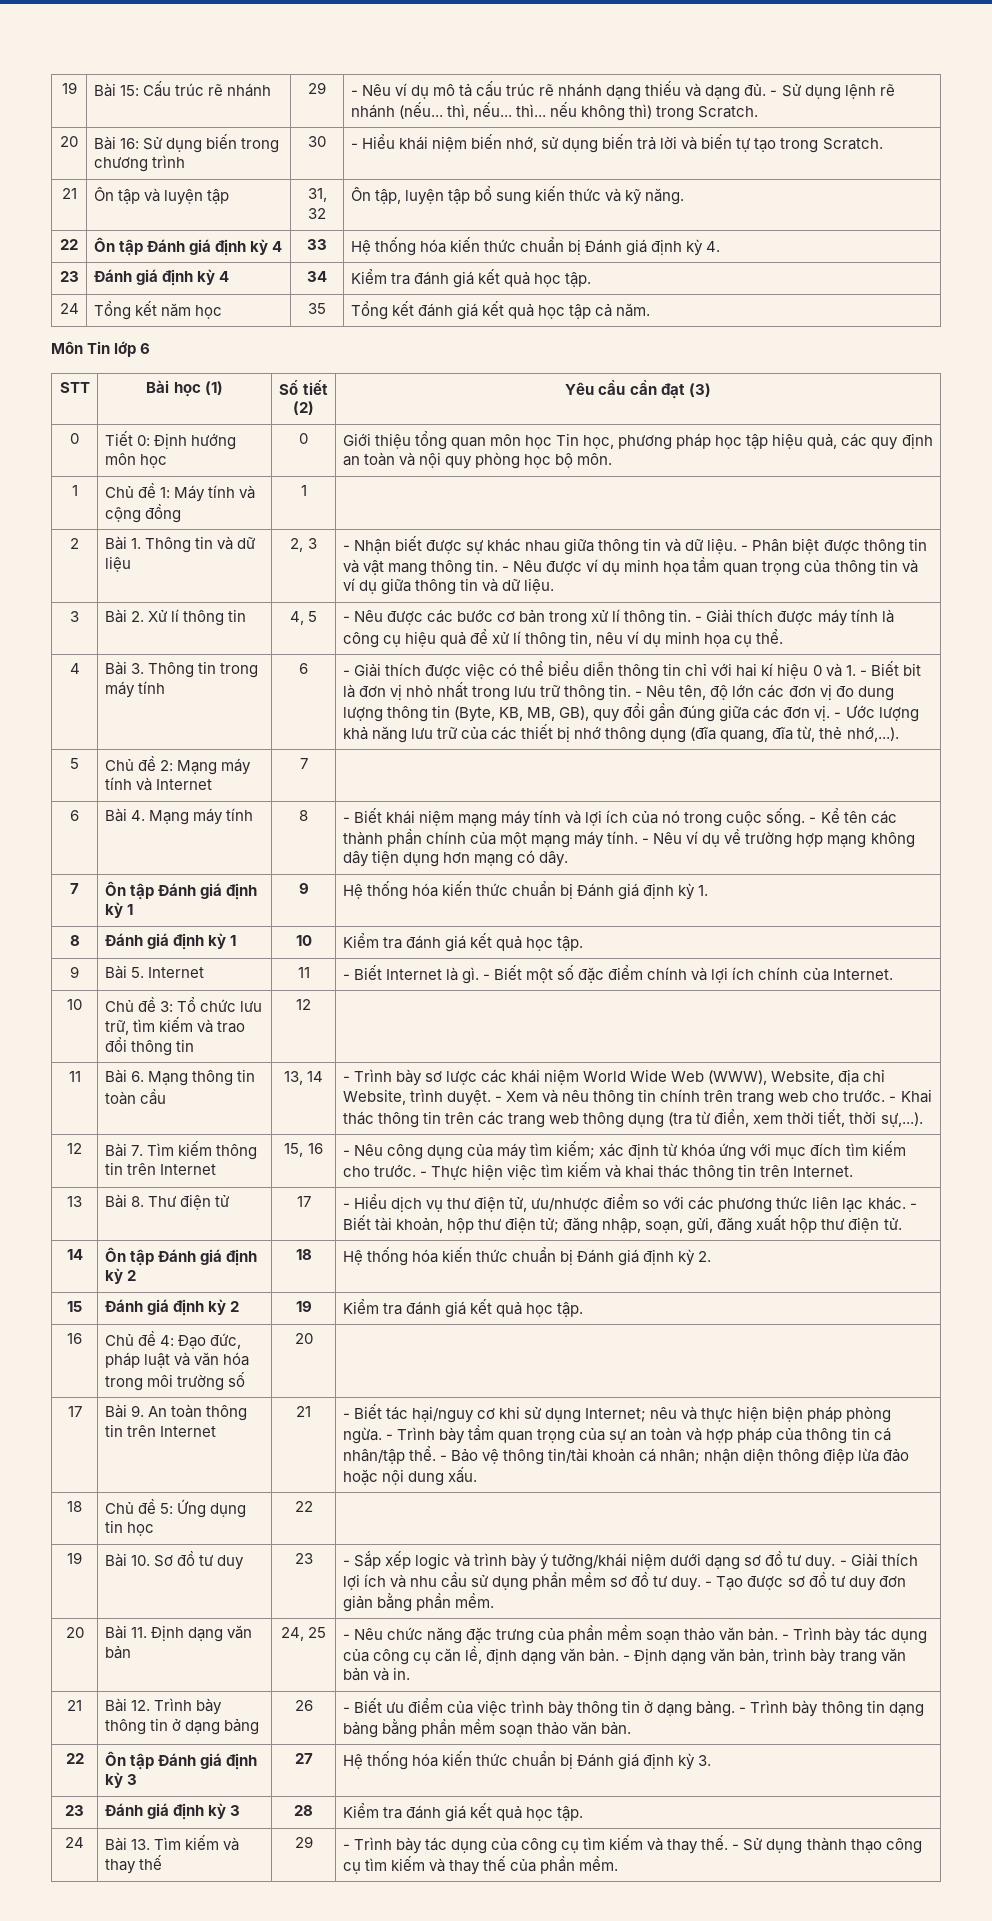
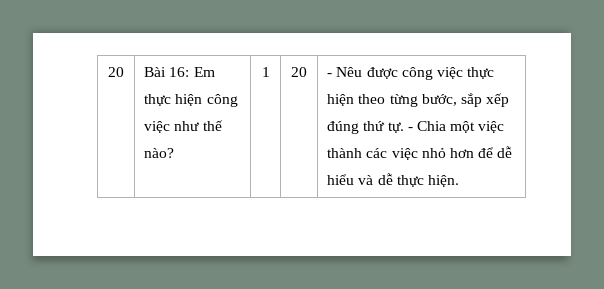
[61,82,77,94] [93,81,271,97] [308,82,326,94] [350,81,895,100] [350,102,759,121] [60,136,78,147] [93,134,279,153] [93,155,185,172] [308,136,326,147] [350,134,883,153] [61,188,77,199] [93,186,229,205] [307,188,327,202] [308,208,326,219] [350,186,685,205] [60,239,78,250] [93,237,283,256] [307,239,327,250] [350,237,721,256] [59,271,79,282] [93,269,229,286] [307,271,327,282] [350,269,592,288] [59,303,79,314] [93,301,222,320] [308,303,326,314] [350,301,651,320] [51,341,151,357] [59,382,90,393] [146,380,223,397] [279,380,328,395] [293,401,314,415] [565,380,711,399] [70,433,79,444] [104,431,236,450] [104,452,167,468] [299,433,308,444] [342,431,933,450] [342,452,613,469] [71,485,78,496] [104,483,255,502] [104,504,181,523] [300,485,307,496] [70,538,79,549] [104,536,255,553] [104,556,131,572] [290,538,317,552] [342,536,927,555] [342,557,918,576] [342,578,555,595] [70,611,79,622] [104,609,246,626] [289,611,318,625] [342,609,894,626] [342,629,784,648] [69,663,80,674] [104,661,258,678] [104,681,165,698] [299,663,308,674] [342,661,921,680] [342,682,894,701] [342,703,919,722] [342,724,899,743] [70,758,79,769] [104,756,251,775] [104,777,212,791] [299,758,308,769] [70,810,79,821] [104,808,253,825] [299,810,308,821] [342,808,897,827] [342,829,915,848] [342,850,569,867] [70,883,79,894] [104,881,257,900] [104,902,133,918] [298,883,309,894] [342,881,709,900] [69,935,80,946] [104,933,236,950] [295,935,312,946] [342,933,584,952] [70,966,79,978] [104,965,204,979] [297,967,310,978] [342,965,893,984] [67,999,82,1010] [104,997,262,1012] [104,1017,245,1035] [104,1037,194,1056] [296,999,311,1010] [68,1071,81,1082] [104,1069,255,1086] [104,1089,166,1105] [283,1071,324,1085] [342,1069,886,1086] [342,1089,932,1106] [342,1109,923,1128] [67,1143,82,1154] [104,1141,257,1160] [104,1162,216,1175] [284,1143,323,1157] [342,1141,906,1160] [342,1162,854,1181] [67,1196,82,1207] [104,1194,229,1210] [296,1196,311,1207] [342,1194,917,1213] [342,1215,902,1234] [66,1249,83,1260] [104,1247,257,1266] [104,1268,136,1284] [295,1249,312,1260] [342,1247,712,1266] [67,1301,82,1312] [104,1299,239,1316] [295,1301,312,1312] [342,1299,584,1318] [67,1333,82,1344] [104,1331,241,1350] [104,1352,249,1369] [104,1372,245,1391] [294,1333,313,1344] [67,1406,82,1417] [104,1404,247,1421] [104,1424,216,1437] [296,1406,311,1417] [342,1404,892,1423] [342,1425,891,1444] [342,1446,910,1465] [342,1467,477,1486] [67,1501,82,1512] [104,1499,246,1518] [104,1520,154,1536] [294,1501,313,1512] [67,1552,82,1564] [104,1551,244,1570] [294,1553,313,1564] [342,1551,918,1570] [342,1572,906,1591] [342,1593,494,1612] [65,1627,84,1638] [104,1625,252,1642] [104,1646,131,1659] [280,1627,327,1641] [342,1625,927,1644] [342,1646,906,1665] [342,1667,410,1681] [67,1700,82,1711] [104,1698,222,1715] [104,1718,259,1735] [294,1700,313,1711] [342,1698,924,1717] [342,1719,632,1738] [65,1753,84,1764] [104,1751,257,1770] [104,1772,137,1788] [294,1753,313,1764] [342,1751,712,1770] [65,1805,84,1816] [104,1803,240,1820] [294,1805,313,1816] [342,1803,584,1822] [65,1837,84,1848] [104,1835,239,1851] [104,1855,162,1874] [294,1836,313,1848] [342,1835,922,1854] [342,1856,619,1875] 19 | Bài 15: Cấu trúc rẽ nhánh | 29 | - Nêu ví dụ mô tả cấu trúc rẽ nhánh dạng thiếu và dạng đủ. - Sử dụng lệnh rẽ nhánh (nếu... thì, nếu... thì... nếu không thì) trong Scratch. // 20 | Bài 16: Sử dụng biến trong chương trình | 30 | - Hiểu khái niệm biến nhớ, sử dụng biến trả lời và biến tự tạo trong Scratch. // 21 | Ôn tập và luyện tập | 31, 32 | Ôn tập, luyện tập bổ sung kiến thức và kỹ năng. // 22 | Ôn tập Đánh giá định kỳ 4 | 33 | Hệ thống hóa kiến thức chuẩn bị Đánh giá định kỳ 4. // 23 | Đánh giá định kỳ 4 | 34 | Kiểm tra đánh giá kết quả học tập. // 24 | Tổng kết năm học | 35 | Tổng kết đánh giá kết quả học tập cả năm. // Môn Tin lớp 6 // STT | Bài học (1) | Số tiết (2) | Yêu cầu cần đạt (3) // 0 | Tiết 0: Định hướng môn học | 0 | Giới thiệu tổng quan môn học Tin học, phương pháp học tập hiệu quả, các quy định an toàn và nội quy phòng học bộ môn. // 1 | Chủ đề 1: Máy tính và cộng đồng | 1 | // 2 | Bài 1. Thông tin và dữ liệu | 2, 3 | - Nhận biết được sự khác nhau giữa thông tin và dữ liệu. - Phân biệt được thông tin và vật mang thông tin. - Nêu được ví dụ minh họa tầm quan trọng của thông tin và ví dụ giữa thông tin và dữ liệu. // 3 | Bài 2. Xử lí thông tin | 4, 5 | - Nêu được các bước cơ bản trong xử lí thông tin. - Giải thích được máy tính là công cụ hiệu quả để xử lí thông tin, nêu ví dụ minh họa cụ thể. // 4 | Bài 3. Thông tin trong máy tính | 6 | - Giải thích được việc có thể biểu diễn thông tin chỉ với hai kí hiệu 0 và 1. - Biết bit là đơn vị nhỏ nhất trong lưu trữ thông tin. - Nêu tên, độ lớn các đơn vị đo dung lượng thông tin (Byte, KB, MB, GB), quy đổi gần đúng giữa các đơn vị. - Ước lượng khả năng lưu trữ của các thiết bị nhớ thông dụng (đĩa quang, đĩa từ, thẻ nhớ,...). // 5 | Chủ đề 2: Mạng máy tính và Internet | 7 | // 6 | Bài 4. Mạng máy tính | 8 | - Biết khái niệm mạng máy tính và lợi ích của nó trong cuộc sống. - Kể tên các thành phần chính của một mạng máy tính. - Nêu ví dụ về trường hợp mạng không dây tiện dụng hơn mạng có dây. // 7 | Ôn tập Đánh giá định kỳ 1 | 9 | Hệ thống hóa kiến thức chuẩn bị Đánh giá định kỳ 1. // 8 | Đánh giá định kỳ 1 | 10 | Kiểm tra đánh giá kết quả học tập. // 9 | Bài 5. Internet | 11 | - Biết Internet là gì. - Biết một số đặc điểm chính và lợi ích chính của Internet. // 10 | Chủ đề 3: Tổ chức lưu trữ, tìm kiếm và trao đổi thông tin | 12 | // 11 | Bài 6. Mạng thông tin toàn cầu | 13, 14 | - Trình bày sơ lược các khái niệm World Wide Web (WWW), Website, địa chỉ Website, trình duyệt. - Xem và nêu thông tin chính trên trang web cho trước. - Khai thác thông tin trên các trang web thông dụng (tra từ điển, xem thời tiết, thời sự,...). // 12 | Bài 7. Tìm kiếm thông tin trên Internet | 15, 16 | - Nêu công dụng của máy tìm kiếm; xác định từ khóa ứng với mục đích tìm kiếm cho trước. - Thực hiện việc tìm kiếm và khai thác thông tin trên Internet. // 13 | Bài 8. Thư điện tử | 17 | - Hiểu dịch vụ thư điện tử, ưu/nhược điểm so với các phương thức liên lạc khác. - Biết tài khoản, hộp thư điện tử; đăng nhập, soạn, gửi, đăng xuất hộp thư điện tử. // 14 | Ôn tập Đánh giá định kỳ 2 | 18 | Hệ thống hóa kiến thức chuẩn bị Đánh giá định kỳ 2. // 15 | Đánh giá định kỳ 2 | 19 | Kiểm tra đánh giá kết quả học tập. // 16 | Chủ đề 4: Đạo đức, pháp luật và văn hóa trong môi trường số | 20 | // 17 | Bài 9. An toàn thông tin trên Internet | 21 | - Biết tác hại/nguy cơ khi sử dụng Internet; nêu và thực hiện biện pháp phòng ngừa. - Trình bày tầm quan trọng của sự an toàn và hợp pháp của thông tin cá nhân/tập thể. - Bảo vệ thông tin/tài khoản cá nhân; nhận diện thông điệp lừa đảo hoặc nội dung xấu. // 18 | Chủ đề 5: Ứng dụng tin học | 22 | // 19 | Bài 10. Sơ đồ tư duy | 23 | - Sắp xếp logic và trình bày ý tưởng/khái niệm dưới dạng sơ đồ tư duy. - Giải thích lợi ích và nhu cầu sử dụng phần mềm sơ đồ tư duy. - Tạo được sơ đồ tư duy đơn giản bằng phần mềm. // 20 | Bài 11. Định dạng văn bản | 24, 25 | - Nêu chức năng đặc trưng của phần mềm soạn thảo văn bản. - Trình bày tác dụng của công cụ căn lề, định dạng văn bản. - Định dạng văn bản, trình bày trang văn bản và in. // 21 | Bài 12. Trình bày thông tin ở dạng bảng | 26 | - Biết ưu điểm của việc trình bày thông tin ở dạng bảng. - Trình bày thông tin dạng bảng bằng phần mềm soạn thảo văn bản. // 22 | Ôn tập Đánh giá định kỳ 3 | 27 | Hệ thống hóa kiến thức chuẩn bị Đánh giá định kỳ 3. // 23 | Đánh giá định kỳ 3 | 28 | Kiểm tra đánh giá kết quả học tập. // 24 | Bài 13. Tìm kiếm và thay thế | 29 | - Trình bày tác dụng của công cụ tìm kiếm và thay thế. - Sử dụng thành thạo công cụ tìm kiếm và thay thế của phần mềm. -> [108,67,124,77] [144,67,215,77] [144,94,238,107] [144,120,223,133] [144,148,175,158] [261,67,270,77] [291,67,307,77] [327,67,495,80] [327,93,510,107] [327,121,505,134] [327,146,513,160] [327,173,460,187] 20 | Bài 16: Em thực hiện công việc như thế nào? | 1 | 20 | - Nêu được công việc thực hiện theo từng bước, sắp xếp đúng thứ tự. - Chia một việc thành các việc nhỏ hơn để dễ hiểu và dễ thực hiện.

